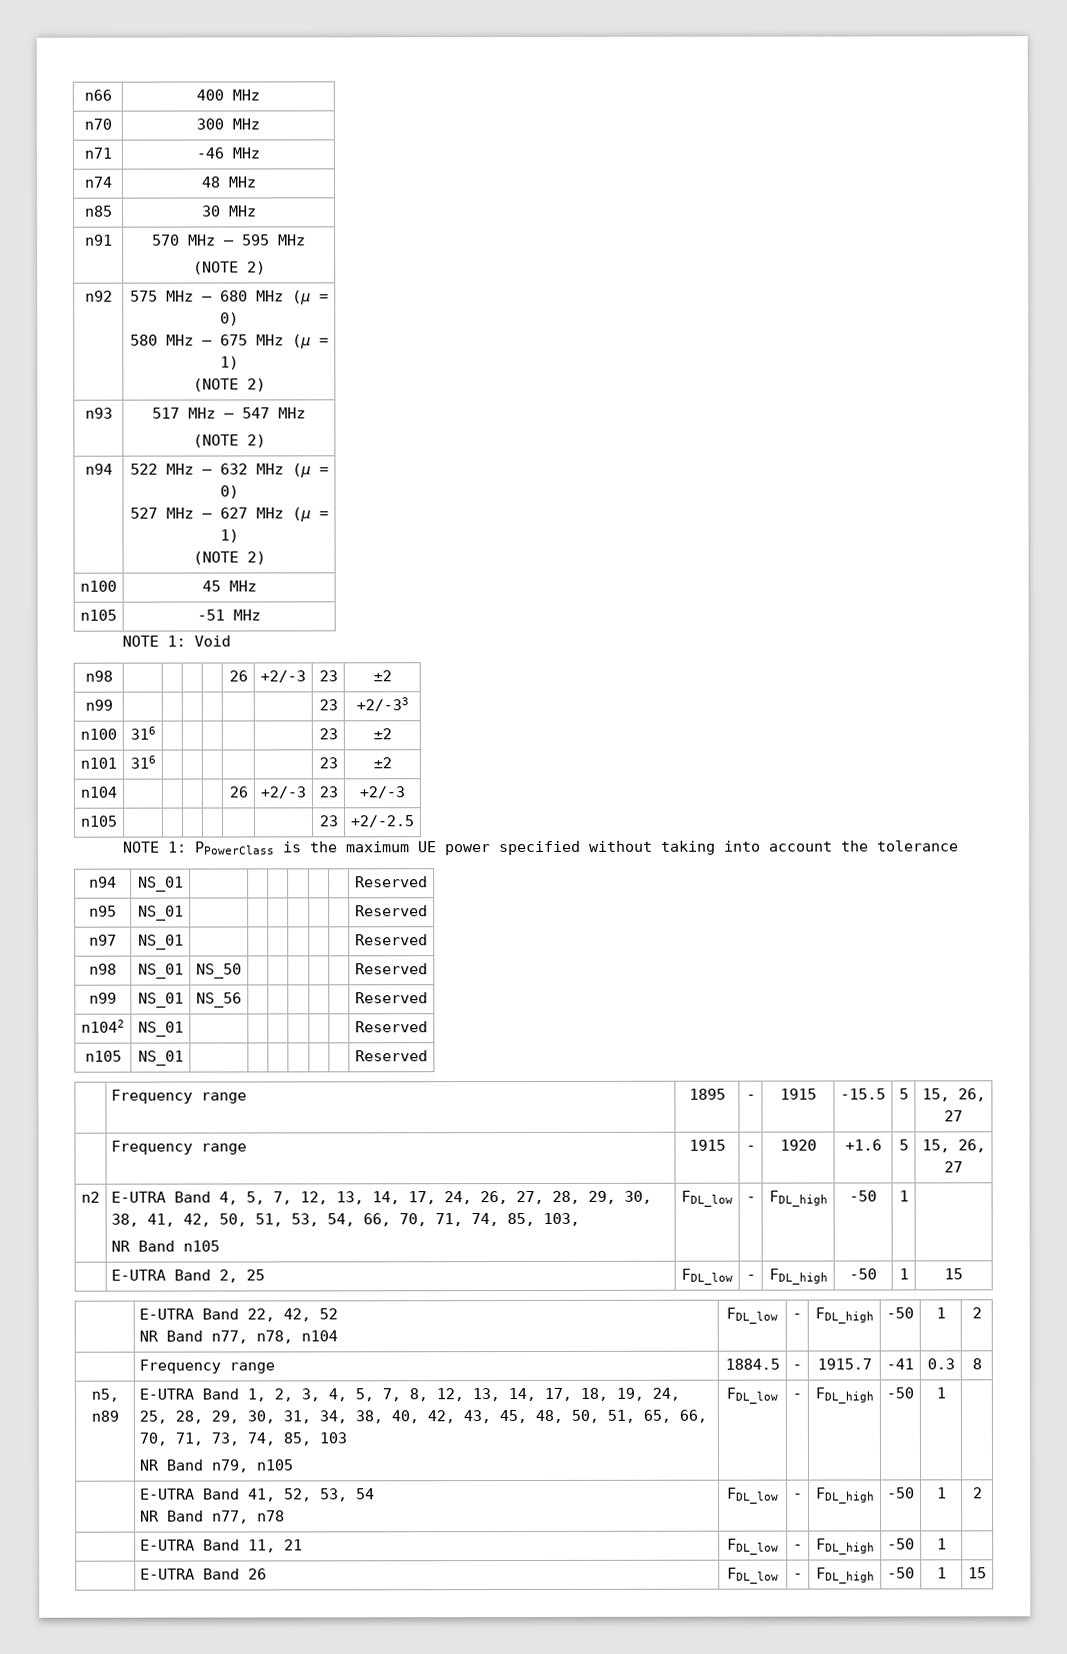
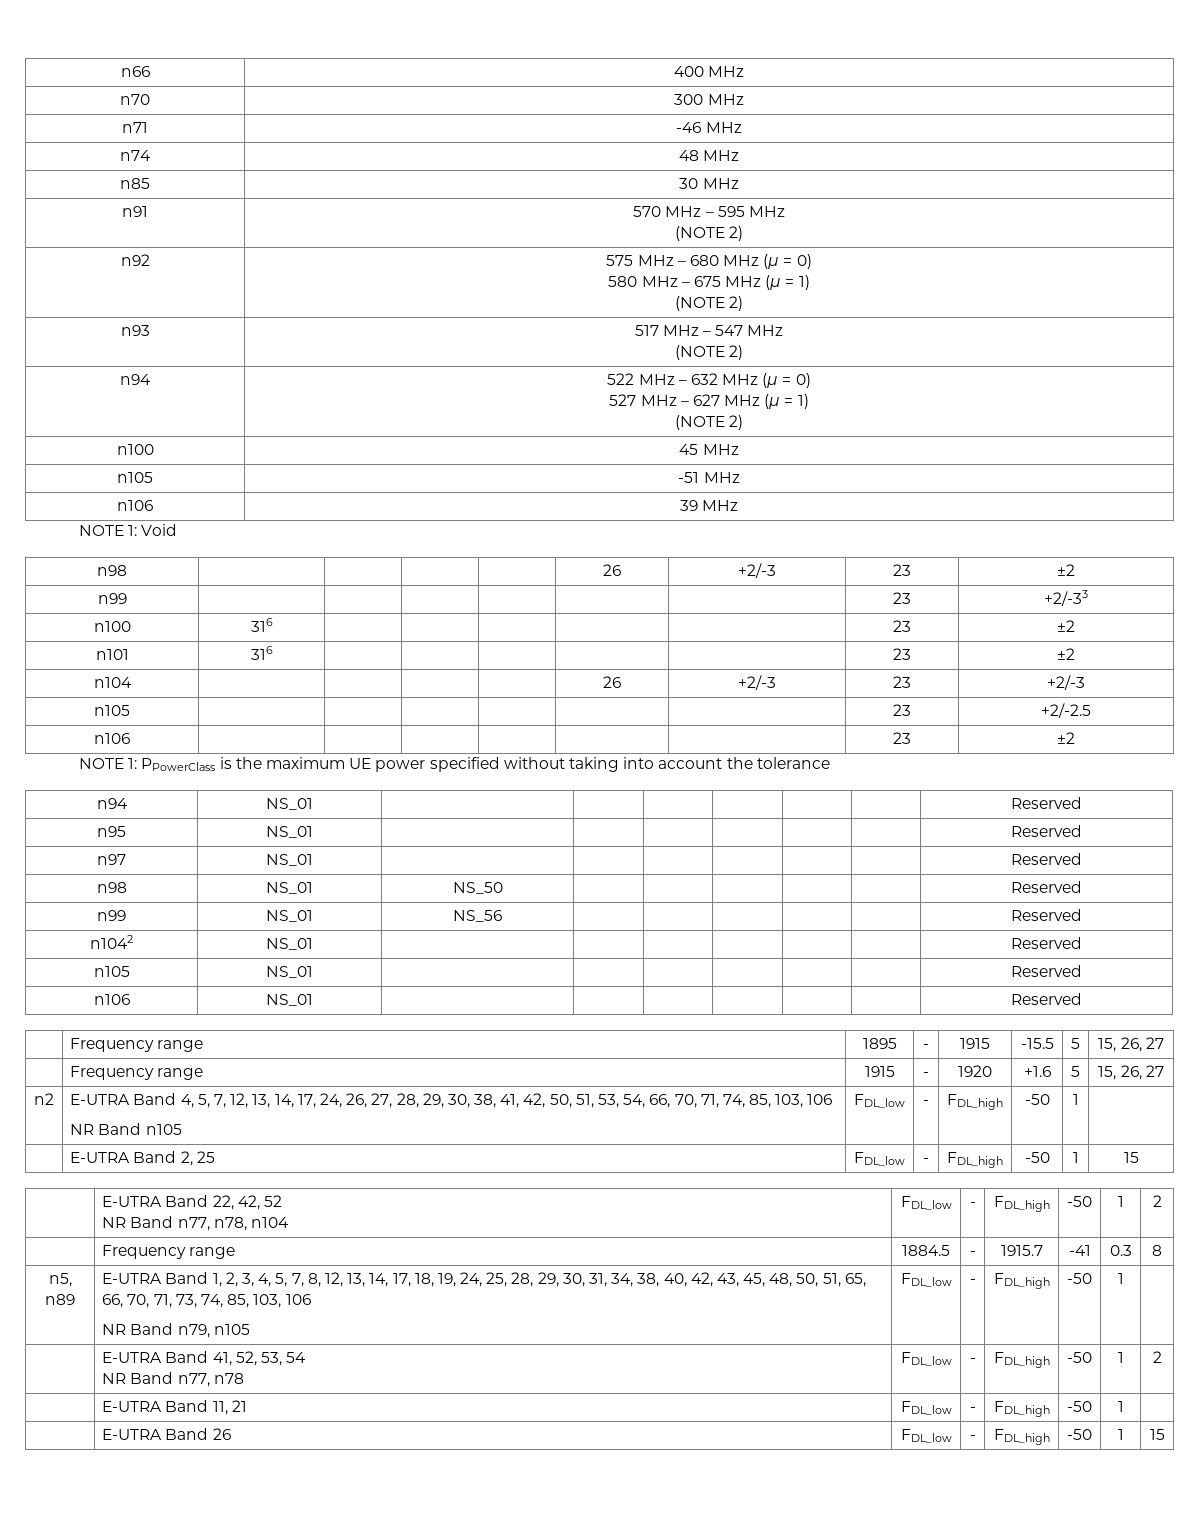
(261, 615) none -> [117,500,153,511] [679,500,739,511] // n106 | 39 MHz
(415, 821) none -> [94,733,130,744] [893,732,911,744] [1057,732,1075,744] // n106 | | | | | | | 23 | ±2
(428, 1056) none -> [93,994,130,1005] [266,994,313,1006] [1011,993,1082,1005] // n106 | NS_01 | | | | | | | Reserved
(581, 1219) none -> [807,1094,833,1105] 106
[319,1432,348,1444] 103 -> [253,1294,311,1308] 103, 106

